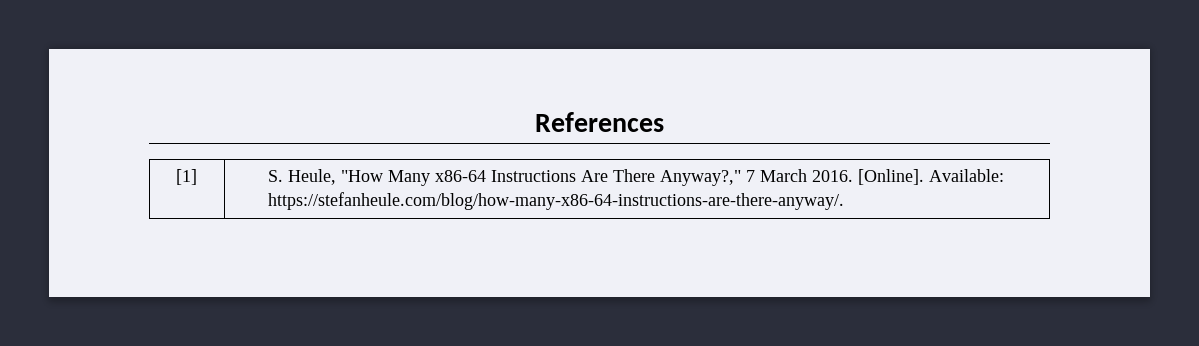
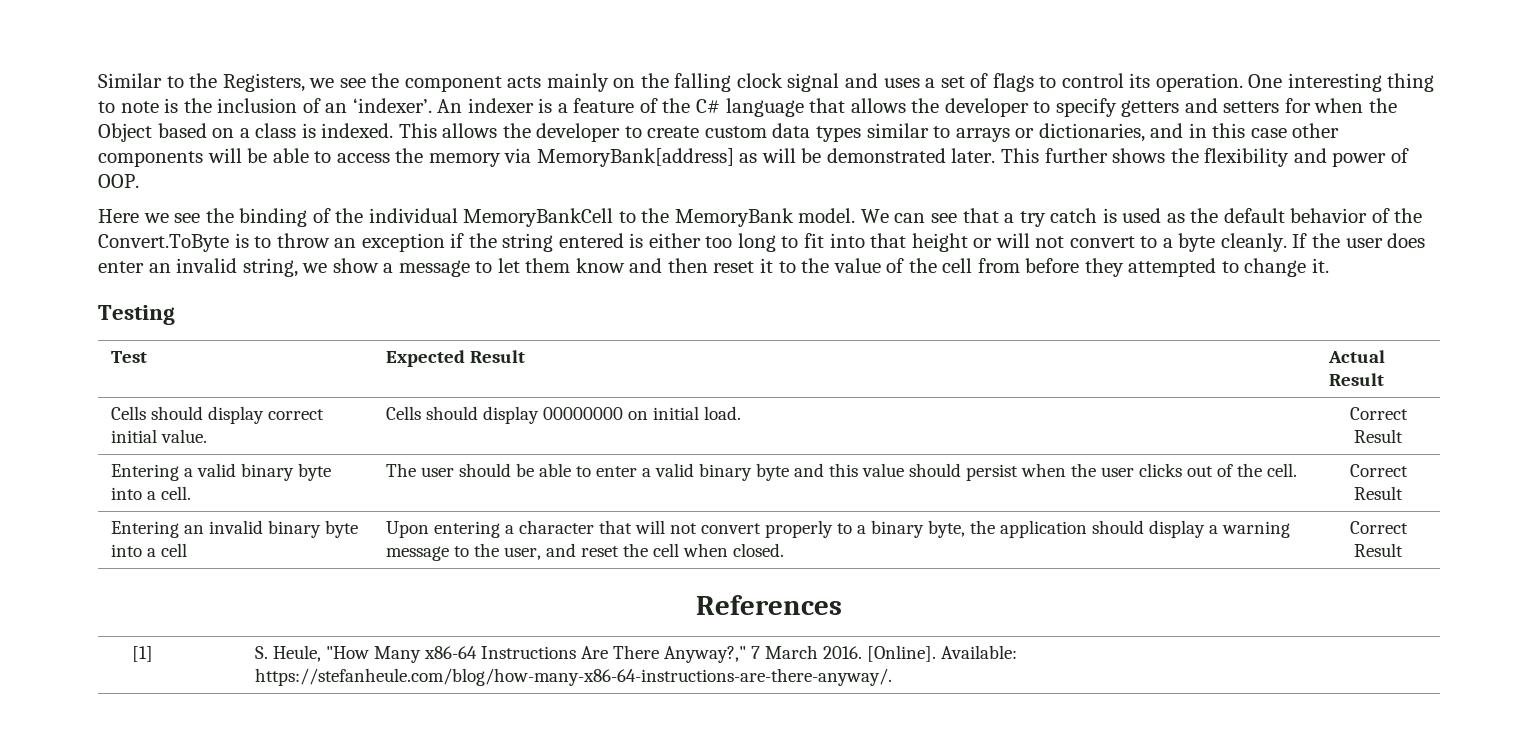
(535, 122) none -> [98,73,1435,92] [98,98,1397,117] [98,123,1340,142] [98,148,1409,167] [98,174,139,188] [98,208,1423,227] [98,233,1426,252] [98,258,1329,277] [98,305,175,325] [111,351,148,363] [386,350,526,367] [1328,350,1386,363] [1329,373,1385,386] [111,406,325,424] [111,429,208,443] [386,406,742,424] [1349,407,1408,420] [1354,429,1403,443] [111,463,332,481] [111,486,192,500] [386,463,1298,481] [1349,464,1408,477] [1354,486,1403,500] [111,520,359,538] [111,543,188,557] [386,520,1291,538] [386,543,785,561] [1349,521,1408,534] [1354,543,1403,557] Similar to the Registers, we see the component acts mainly on the falling clock signal and uses a set of flags to control its operation. One interesting thing to note is the inclusion of an ‘indexer’. An indexer is a feature of the C# language that allows the developer to specify getters and setters for when the Object based on a class is indexed. This allows the developer to create custom data types similar to arrays or dictionaries, and in this case other components will be able to access the memory via MemoryBank[address] as will be demonstrated later. This further shows the flexibility and power of OOP. // Here we see the binding of the individual MemoryBankCell to the MemoryBank model. We can see that a try catch is used as the default behavior of the Convert.ToByte is to throw an exception if the string entered is either too long to fit into that height or will not convert to a byte cleanly. If the user does enter an invalid string, we show a message to let them know and then reset it to the value of the cell from before they attempted to change it. // Testing // Test | Expected Result | Actual Result // Cells should display correct initial value. | Cells should display 00000000 on initial load. | Correct Result // Entering a valid binary byte into a cell. | The user should be able to enter a valid binary byte and this value should persist when the user clicks out of the cell. | Correct Result // Entering an invalid binary byte into a cell | Upon entering a character that will not convert properly to a binary byte, the application should display a warning message to the user, and reset the cell when closed. | Correct Result //

